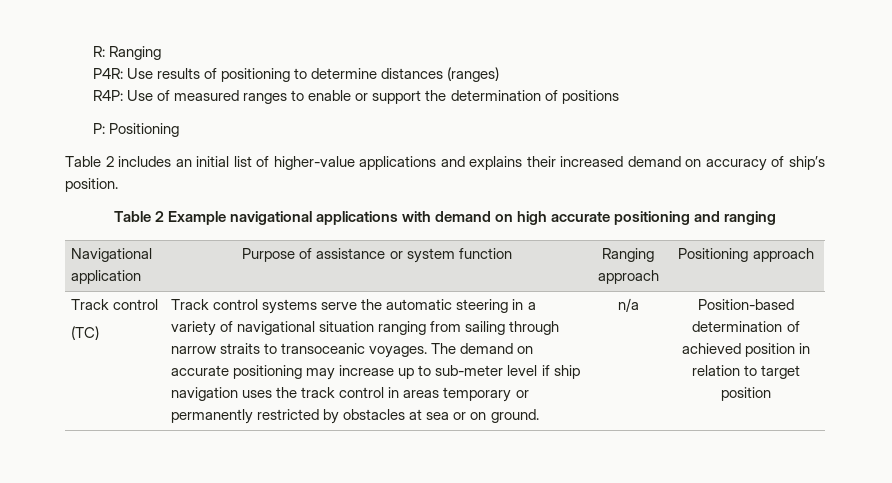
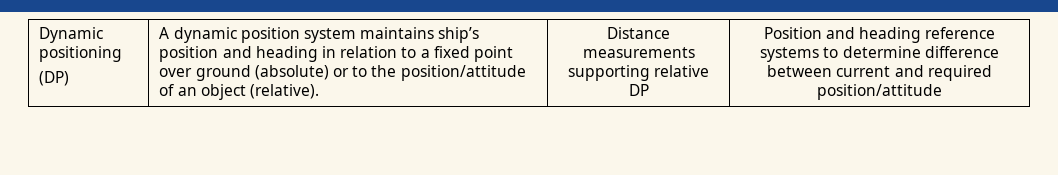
[93,46,162,60] [93,67,500,82] [93,90,619,104] [93,123,180,137] [65,156,825,171] [65,178,118,192] [113,211,777,225] [71,248,153,262] [71,270,142,284] [242,248,512,263] [602,248,654,262] [597,270,659,284] [678,248,814,262] [71,299,159,310] [71,326,100,340] [171,299,536,314] [171,321,560,336] [171,343,534,358] [171,365,580,380] [171,387,529,402] [171,409,539,424] [617,298,639,312] [698,299,794,310] [692,321,800,332] [681,343,811,357] [691,365,801,379] [721,387,771,401] R: Ranging // P4R: Use results of positioning to determine distances (ranges) // R4P: Use of measured ranges to enable or support the determination of positions // P: Positioning // Table 2 includes an initial list of higher-value applications and explains their increased demand on accuracy of ship’s position. // Table 2 Example navigational applications with demand on high accurate positioning and ranging // Navigational application | Purpose of assistance or system function | Ranging approach | Positioning approach // Track control // (TC) | Track control systems serve the automatic steering in a variety of navigational situation ranging from sailing through narrow straits to transoceanic voyages. The demand on accurate positioning may increase up to sub-meter level if ship navigation uses the track control in areas temporary or permanently restricted by obstacles at sea or on ground. | n/a | Position-based determination of achieved position in relation to target position -> [39,27,104,43] [39,46,123,62] [39,71,70,86] [159,27,480,43] [159,46,513,62] [159,65,526,81] [159,84,320,100] [607,27,670,39] [582,47,695,58] [567,65,710,81] [628,84,649,96] [763,27,996,43] [760,46,999,62] [767,65,992,81] [817,84,942,100] Dynamic positioning // (DP) | A dynamic position system maintains ship’s position and heading in relation to a fixed point over ground (absolute) or to the position/attitude of an object (relative). | Distance measurements supporting relative DP | Position and heading reference systems to determine difference between current and required position/attitude

